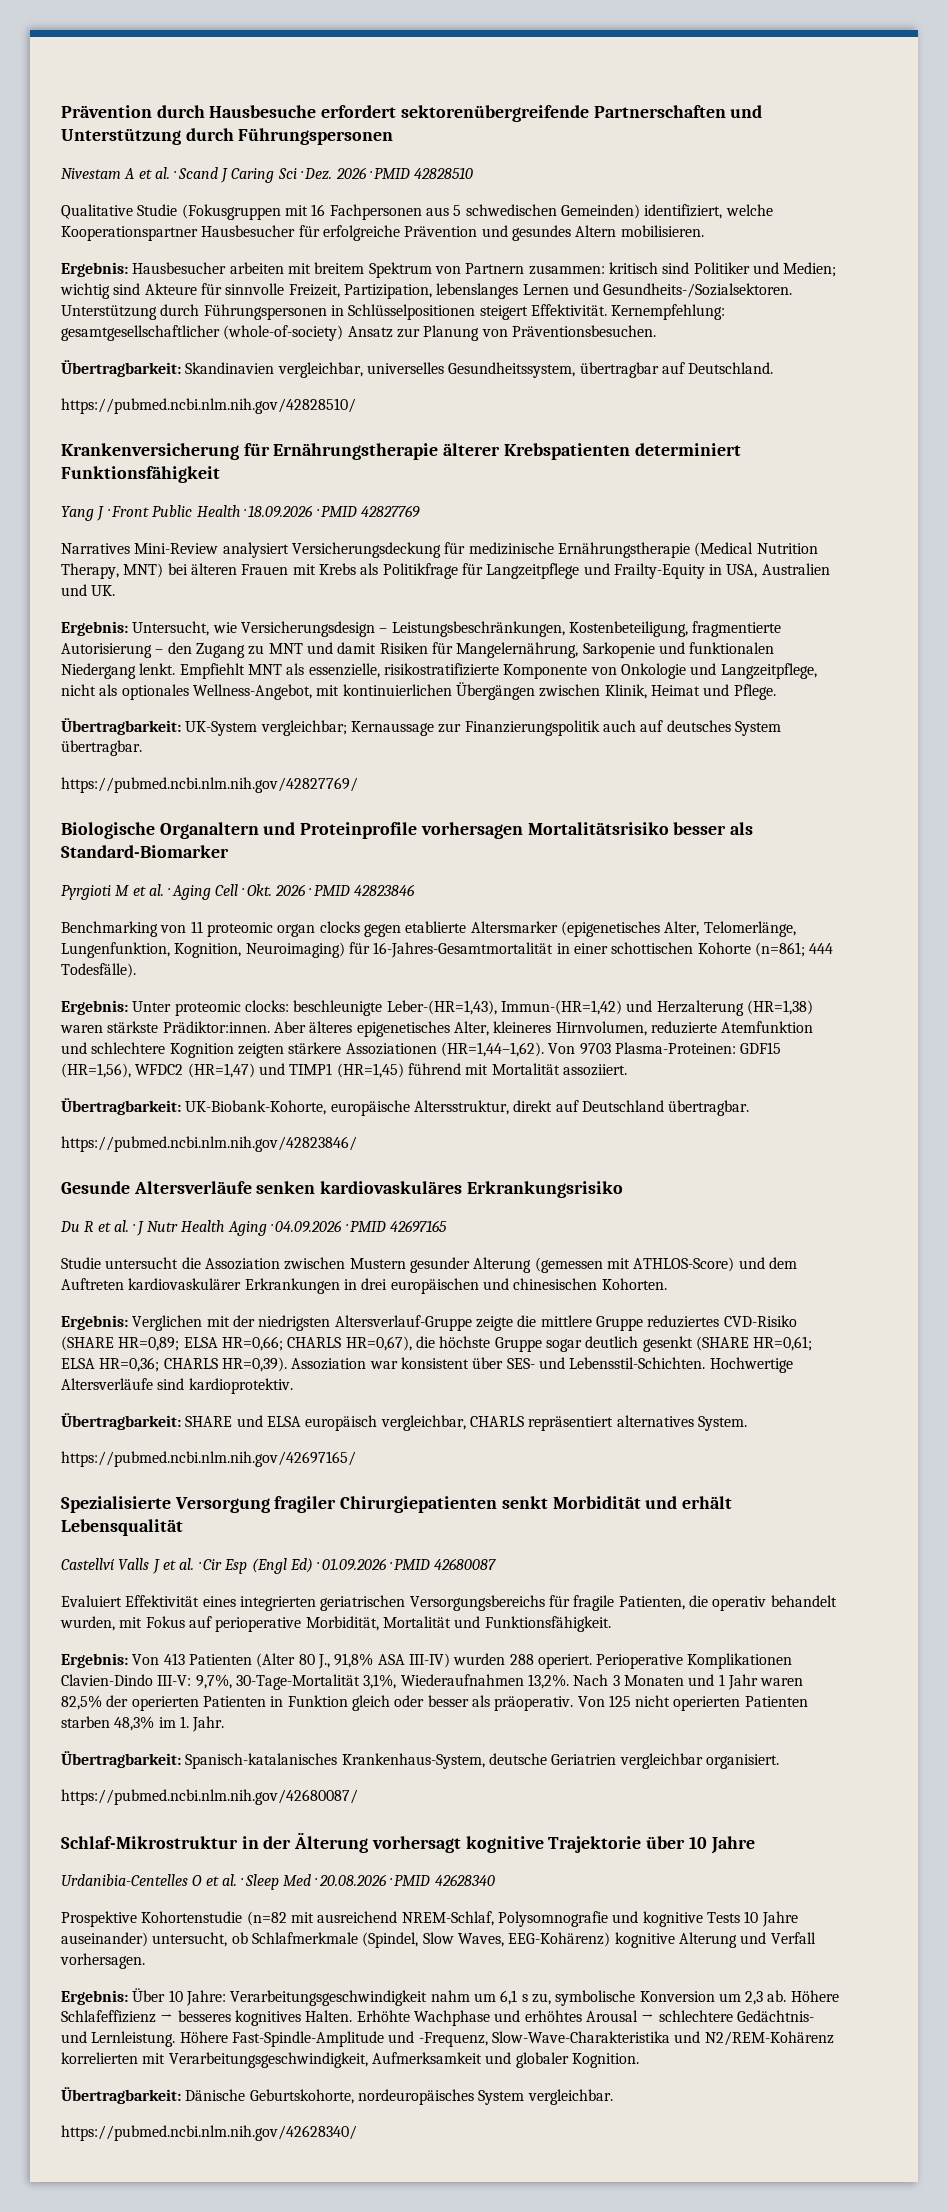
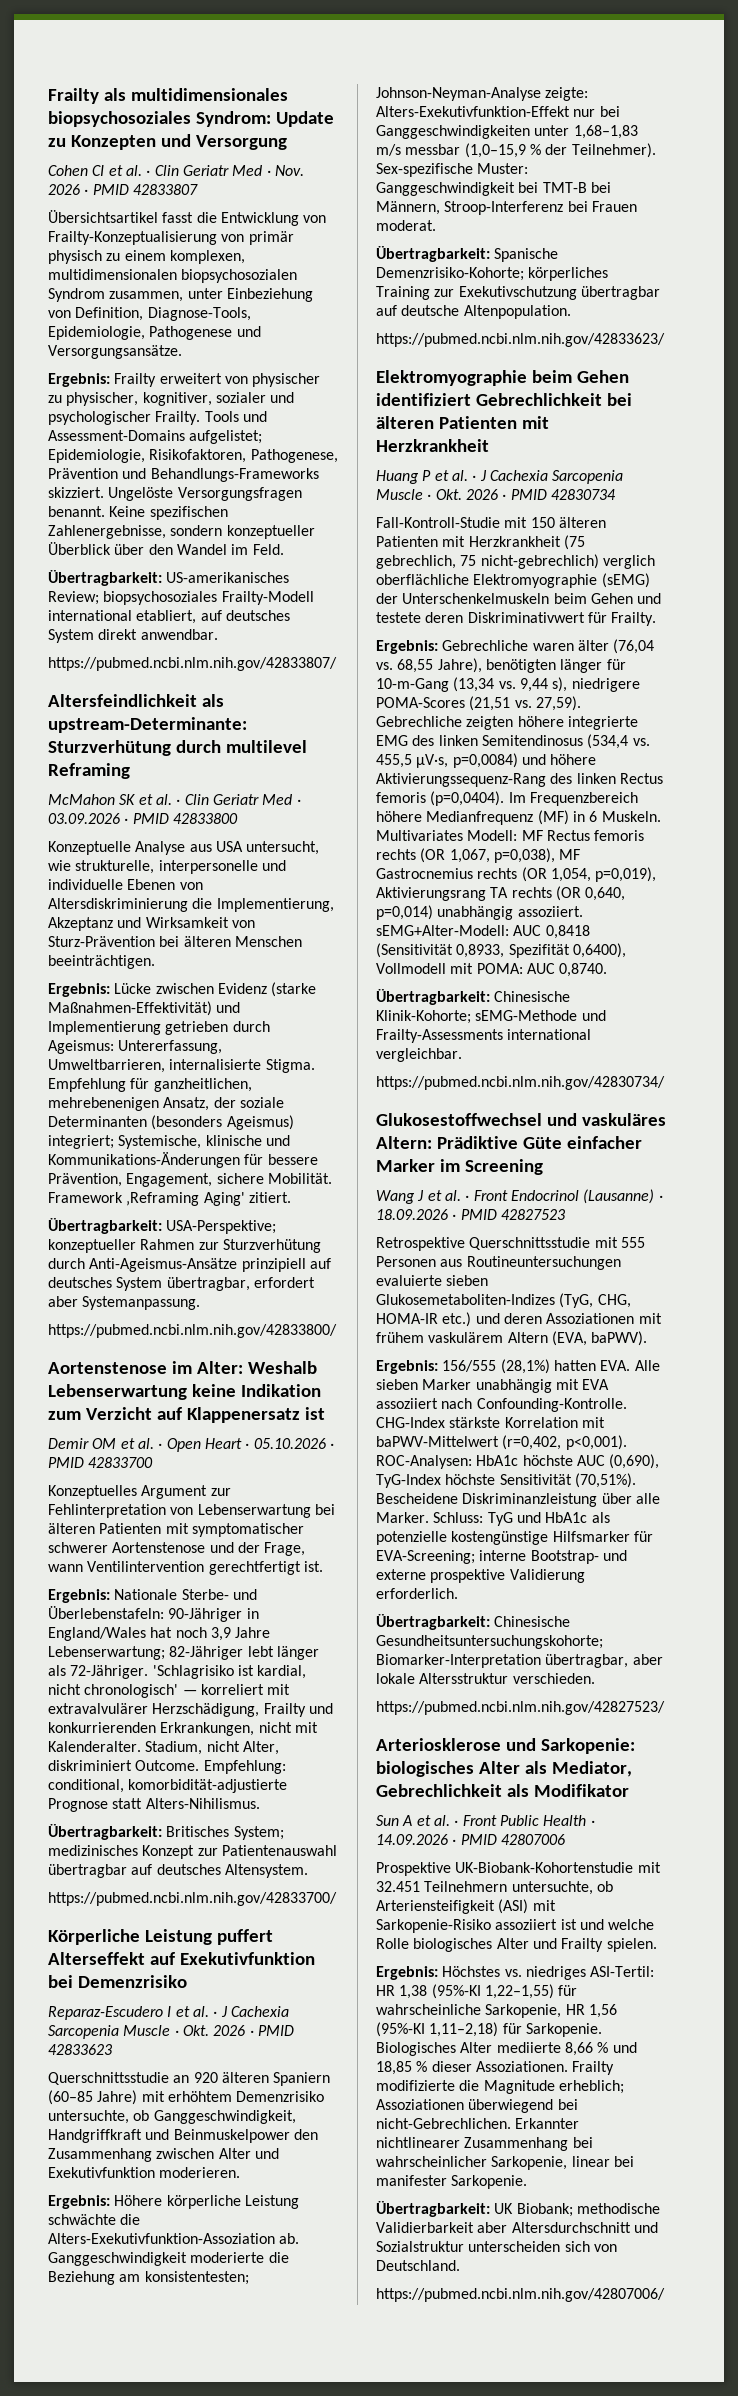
[61,105,763,122] [61,128,394,145] [61,167,474,183] [61,204,773,220] [61,225,704,241] [61,262,837,278] [60,283,793,299] [61,304,726,320] [61,325,656,341] [61,360,774,378] [61,398,356,414] [61,443,741,460] [61,466,220,483] [61,506,105,521] Prävention durch Hausbesuche erfordert sektorenübergreifende Partnerschaften und Unterstützung durch Führungspersonen // Nivestam A et al. · Scand J Caring Sci · Dez. 2026 · PMID 42828510 // Qualitative Studie (Fokusgruppen mit 16 Fachpersonen aus 5 schwedischen Gemeinden) identifiziert, welche Kooperationspartner Hausbesucher für erfolgreiche Prävention und gesundes Altern mobilisieren. // Ergebnis: Hausbesucher arbeiten mit breitem Spektrum von Partnern zusammen: kritisch sind Politiker und Medien; wichtig sind Akteure für sinnvolle Freizeit, Partizipation, lebenslanges Lernen und Gesundheits-/Sozialsektoren. Unterstützung durch Führungspersonen in Schlüsselpositionen steigert Effektivität. Kernempfehlung: gesamtgesellschaftlicher (whole-of-society) Ansatz zur Planung von Präventionsbesuchen. // Übertragbarkeit: Skandinavien vergleichbar, universelles Gesundheitssystem, übertragbar auf Deutschland. // https://pubmed.ncbi.nlm.nih.gov/42828510/ // Krankenversicherung für Ernährungstherapie älterer Krebspatienten determiniert Funktionsfähigkeit // Yang J -> [48,88,288,104] [48,111,334,127] [48,134,287,150] [48,165,304,176] [48,184,198,195] [48,210,327,226] [48,231,294,245] [48,250,245,264] [48,269,298,283] [48,288,313,302] [48,307,251,321] [48,326,261,340] [48,345,182,359] [48,373,321,387] [48,392,295,406] [48,411,267,425] [48,430,263,444] [48,449,338,463] [48,468,319,482] [48,487,302,501] [48,506,228,520] [48,525,315,539] [48,542,284,555] [48,570,290,586] [48,591,314,605] [48,610,290,624] [48,629,218,643] [48,657,337,671] [48,694,224,707] [48,717,247,733] [48,740,307,756] [48,763,130,779] [48,794,301,805] [48,813,238,824] [48,841,320,855] [48,860,286,874] [48,879,203,890] [48,898,334,912] [48,917,255,931] [48,936,302,947] [48,955,155,969] [48,982,317,997] [48,1001,241,1016] [48,1021,270,1035] [48,1040,223,1054] [48,1059,315,1073] [48,1078,252,1092] [48,1097,284,1111] [48,1115,294,1130] [48,1135,290,1149] [48,1152,318,1168] [48,1173,332,1187] [48,1192,291,1206] [48,1218,277,1234] [48,1239,321,1253] [48,1258,331,1272] [48,1277,315,1291] [48,1296,201,1310] [48,1324,337,1338] [48,1361,317,1374] [48,1384,321,1400] [48,1407,325,1423] [48,1438,334,1452] [48,1457,154,1468] [48,1485,231,1499] [48,1504,335,1518] [48,1523,304,1537] [48,1542,306,1556] [48,1561,323,1575] [48,1589,257,1603] [48,1606,259,1622] [48,1627,271,1641] [48,1646,319,1660] [48,1665,307,1679] [48,1684,291,1698] [48,1703,333,1717] [48,1722,318,1736] [48,1741,279,1755] [48,1760,286,1774] [48,1779,288,1793] [48,1798,260,1812] [48,1824,284,1840] [48,1845,337,1859] [48,1864,308,1878] [48,1892,337,1906] [48,1929,273,1945] [48,1952,315,1965] [48,1975,187,1988] [48,2006,289,2020] [48,2025,294,2039] [48,2044,112,2055] [48,2072,331,2086] [48,2090,325,2105] [48,2110,296,2124] [48,2129,318,2143] [48,2148,279,2162] [48,2167,241,2178] [48,2195,299,2209] [48,2214,141,2225] [48,2233,300,2244] [48,2252,289,2266] [48,2271,249,2285] [376,87,589,101] [376,106,620,117] [376,125,638,139] [376,143,656,158] [376,163,529,177] [376,182,611,196] [376,201,637,215] [376,220,436,231] [376,246,559,262] [376,267,609,281] [376,286,660,300] [376,305,571,319] [376,333,665,347] [376,370,629,386] [376,393,632,406] [376,416,549,429] [376,439,489,452] [376,470,624,484] [376,489,616,500] [376,517,606,528] [376,535,585,550] [376,554,655,569] [376,573,650,588] [376,593,662,604] [376,612,657,626] [376,639,655,654] [376,658,626,673] [376,677,640,692] [376,696,581,711] [376,716,638,730] [376,734,650,749] [376,753,597,768] [376,773,663,787] [376,791,638,806] [376,810,661,825] [376,830,645,841] [376,848,581,863] [376,867,657,882] [376,886,626,901] [376,905,583,920] [376,925,590,939] [376,943,626,958] [376,963,608,977] [376,989,571,1005] [376,1010,606,1024] [376,1029,592,1043] [376,1048,462,1062] [376,1076,665,1090] [376,1113,666,1126] [376,1136,642,1149] [376,1159,543,1175] [376,1189,663,1204] [376,1209,565,1220] [376,1237,645,1251] [376,1256,621,1270] [376,1275,489,1286] [376,1293,631,1308] [376,1312,662,1327] [376,1331,648,1346] [376,1359,660,1374] [376,1379,610,1393] [376,1398,627,1412] [376,1417,605,1428] [376,1435,627,1450] [376,1454,660,1469] [376,1473,636,1488] [376,1493,660,1507] [376,1512,610,1526] [376,1531,653,1545] [376,1550,627,1564] [376,1569,585,1583] [376,1588,458,1599] [376,1614,571,1630] [376,1635,603,1649] [376,1654,663,1668] [376,1673,595,1684] [376,1701,665,1715] [376,1738,635,1754] [376,1761,632,1777] [376,1784,629,1797] [376,1815,450,1826] Frailty als multidimensionales biopsychosoziales Syndrom: Update zu Konzepten und Versorgung // Cohen CI et al. · Clin Geriatr Med · Nov. 2026 · PMID 42833807 // Übersichtsartikel fasst die Entwicklung von Frailty-Konzeptualisierung von primär physisch zu einem komplexen, multidimensionalen biopsychosozialen Syndrom zusammen, unter Einbeziehung von Definition, Diagnose-Tools, Epidemiologie, Pathogenese und Versorgungsansätze. // Ergebnis: Frailty erweitert von physischer zu physischer, kognitiver, sozialer und psychologischer Frailty. Tools und Assessment-Domains aufgelistet; Epidemiologie, Risikofaktoren, Pathogenese, Prävention und Behandlungs-Frameworks skizziert. Ungelöste Versorgungsfragen benannt. Keine spezifischen Zahlenergebnisse, sondern konzeptueller Überblick über den Wandel im Feld. // Übertragbarkeit: US-amerikanisches Review; biopsychosoziales Frailty-Modell international etabliert, auf deutsches System direkt anwendbar. // https://pubmed.ncbi.nlm.nih.gov/42833807/ // Altersfeindlichkeit als upstream-Determinante: Sturzverhütung durch multilevel Reframing // McMahon SK et al. · Clin Geriatr Med · 03.09.2026 · PMID 42833800 // Konzeptuelle Analyse aus USA untersucht, wie strukturelle, interpersonelle und individuelle Ebenen von Altersdiskriminierung die Implementierung, Akzeptanz und Wirksamkeit von Sturz-Prävention bei älteren Menschen beeinträchtigen. // Ergebnis: Lücke zwischen Evidenz (starke Maßnahmen-Effektivität) und Implementierung getrieben durch Ageismus: Untererfassung, Umweltbarrieren, internalisierte Stigma. Empfehlung für ganzheitlichen, mehrebenenigen Ansatz, der soziale Determinanten (besonders Ageismus) integriert; Systemische, klinische und Kommunikations-Änderungen für bessere Prävention, Engagement, sichere Mobilität. Framework ‚Reframing Aging' zitiert. // Übertragbarkeit: USA-Perspektive; konzeptueller Rahmen zur Sturzverhütung durch Anti-Ageismus-Ansätze prinzipiell auf deutsches System übertragbar, erfordert aber Systemanpassung. // https://pubmed.ncbi.nlm.nih.gov/42833800/ // Aortenstenose im Alter: Weshalb Lebenserwartung keine Indikation zum Verzicht auf Klappenersatz ist // Demir OM et al. · Open Heart · 05.10.2026 · PMID 42833700 // Konzeptuelles Argument zur Fehlinterpretation von Lebenserwartung bei älteren Patienten mit symptomatischer schwerer Aortenstenose und der Frage, wann Ventilintervention gerechtfertigt ist. // Ergebnis: Nationale Sterbe- und Überlebenstafeln: 90-Jähriger in England/Wales hat noch 3,9 Jahre Lebenserwartung; 82-Jähriger lebt länger als 72-Jähriger. 'Schlagrisiko ist kardial, nicht chronologisch' — korreliert mit extravalvulärer Herzschädigung, Frailty und konkurrierenden Erkrankungen, nicht mit Kalenderalter. Stadium, nicht Alter, diskriminiert Outcome. Empfehlung: conditional, komorbidität-adjustierte Prognose statt Alters-Nihilismus. // Übertragbarkeit: Britisches System; medizinisches Konzept zur Patientenauswahl übertragbar auf deutsches Altensystem. // https://pubmed.ncbi.nlm.nih.gov/42833700/ // Körperliche Leistung puffert Alterseffekt auf Exekutivfunktion bei Demenzrisiko // Reparaz-Escudero I et al. · J Cachexia Sarcopenia Muscle · Okt. 2026 · PMID 42833623 // Querschnittsstudie an 920 älteren Spaniern (60–85 Jahre) mit erhöhtem Demenzrisiko untersuchte, ob Ganggeschwindigkeit, Handgriffkraft und Beinmuskelpower den Zusammenhang zwischen Alter und Exekutivfunktion moderieren. // Ergebnis: Höhere körperliche Leistung schwächte die Alters-Exekutivfunktion-Assoziation ab. Ganggeschwindigkeit moderierte die Beziehung am konsistentesten; Johnson-Neyman-Analyse zeigte: Alters-Exekutivfunktion-Effekt nur bei Ganggeschwindigkeiten unter 1,68–1,83 m/s messbar (1,0–15,9 % der Teilnehmer). Sex-spezifische Muster: Ganggeschwindigkeit bei TMT-B bei Männern, Stroop-Interferenz bei Frauen moderat. // Übertragbarkeit: Spanische Demenzrisiko-Kohorte; körperliches Training zur Exekutivschutzung übertragbar auf deutsche Altenpopulation. // https://pubmed.ncbi.nlm.nih.gov/42833623/ // Elektromyographie beim Gehen identifiziert Gebrechlichkeit bei älteren Patienten mit Herzkrankheit // Huang P et al. · J Cachexia Sarcopenia Muscle · Okt. 2026 · PMID 42830734 // Fall-Kontroll-Studie mit 150 älteren Patienten mit Herzkrankheit (75 gebrechlich, 75 nicht-gebrechlich) verglich oberflächliche Elektromyographie (sEMG) der Unterschenkelmuskeln beim Gehen und testete deren Diskriminativwert für Frailty. // Ergebnis: Gebrechliche waren älter (76,04 vs. 68,55 Jahre), benötigten länger für 10-m-Gang (13,34 vs. 9,44 s), niedrigere POMA-Scores (21,51 vs. 27,59). Gebrechliche zeigten höhere integrierte EMG des linken Semitendinosus (534,4 vs. 455,5 μV·s, p=0,0084) und höhere Aktivierungssequenz-Rang des linken Rectus femoris (p=0,0404). Im Frequenzbereich höhere Medianfrequenz (MF) in 6 Muskeln. Multivariates Modell: MF Rectus femoris rechts (OR 1,067, p=0,038), MF Gastrocnemius rechts (OR 1,054, p=0,019), Aktivierungsrang TA rechts (OR 0,640, p=0,014) unabhängig assoziiert. sEMG+Alter-Modell: AUC 0,8418 (Sensitivität 0,8933, Spezifität 0,6400), Vollmodell mit POMA: AUC 0,8740. // Übertragbarkeit: Chinesische Klinik-Kohorte; sEMG-Methode und Frailty-Assessments international vergleichbar. // https://pubmed.ncbi.nlm.nih.gov/42830734/ // Glukosestoffwechsel und vaskuläres Altern: Prädiktive Güte einfacher Marker im Screening // Wang J et al. · Front Endocrinol (Lausanne) · 18.09.2026 · PMID 42827523 // Retrospektive Querschnittsstudie mit 555 Personen aus Routineuntersuchungen evaluierte sieben Glukosemetaboliten-Indizes (TyG, CHG, HOMA-IR etc.) und deren Assoziationen mit frühem vaskulärem Altern (EVA, baPWV). // Ergebnis: 156/555 (28,1%) hatten EVA. Alle sieben Marker unabhängig mit EVA assoziiert nach Confounding-Kontrolle. CHG-Index stärkste Korrelation mit baPWV-Mittelwert (r=0,402, p<0,001). ROC-Analysen: HbA1c höchste AUC (0,690), TyG-Index höchste Sensitivität (70,51%). Bescheidene Diskriminanzleistung über alle Marker. Schluss: TyG und HbA1c als potenzielle kostengünstige Hilfsmarker für EVA-Screening; interne Bootstrap- und externe prospektive Validierung erforderlich. // Übertragbarkeit: Chinesische Gesundheitsuntersuchungskohorte; Biomarker-Interpretation übertragbar, aber lokale Altersstruktur verschieden. // https://pubmed.ncbi.nlm.nih.gov/42827523/ // Arteriosklerose und Sarkopenie: biologisches Alter als Mediator, Gebrechlichkeit als Modifikator // Sun A et al.
[248,505,421,518] [61,542,818,558] [61,563,830,579] [61,584,116,596] [61,621,782,637] [61,642,775,658] [61,663,817,679] [61,682,776,700] [61,718,781,736] [61,740,142,756] [61,777,358,793] [61,822,754,839] [61,845,229,858] [61,884,415,900] [61,921,796,937] [61,942,834,958] [61,963,136,978] [61,1000,813,1016] [60,1021,814,1037] [61,1042,782,1058] [61,1063,627,1078] [61,1098,750,1116] [61,1136,357,1152] [61,1181,623,1198] [60,1220,448,1236] [61,1257,797,1273] [61,1278,667,1294] [61,1315,797,1331] [61,1336,813,1352] [61,1357,793,1373] [61,1378,293,1394] [61,1413,747,1431] [61,1451,356,1467] [61,1496,733,1513] [61,1519,183,1536] [61,1558,497,1574] [61,1595,837,1611] [60,1616,611,1632] [61,1653,793,1669] [61,1674,804,1690] [61,1695,808,1711] [61,1716,225,1732] [61,1751,779,1769] [61,1789,358,1805] [61,1832,755,1854] [61,1874,495,1890] [61,1911,798,1927] [61,1932,816,1948] [60,1953,145,1969] [61,1988,839,2006] [61,2010,814,2026] [61,2031,834,2047] [61,2052,639,2068] [61,2087,613,2105] [61,2125,357,2141] 18.09.2026 · PMID 42827769 // Narratives Mini-Review analysiert Versicherungsdeckung für medizinische Ernährungstherapie (Medical Nutrition Therapy, MNT) bei älteren Frauen mit Krebs als Politikfrage für Langzeitpflege und Frailty-Equity in USA, Australien und UK. // Ergebnis: Untersucht, wie Versicherungsdesign – Leistungsbeschränkungen, Kostenbeteiligung, fragmentierte Autorisierung – den Zugang zu MNT und damit Risiken für Mangelernährung, Sarkopenie und funktionalen Niedergang lenkt. Empfiehlt MNT als essenzielle, risikostratifizierte Komponente von Onkologie und Langzeitpflege, nicht als optionales Wellness-Angebot, mit kontinuierlichen Übergängen zwischen Klinik, Heimat und Pflege. // Übertragbarkeit: UK-System vergleichbar; Kernaussage zur Finanzierungspolitik auch auf deutsches System übertragbar. // https://pubmed.ncbi.nlm.nih.gov/42827769/ // Biologische Organaltern und Proteinprofile vorhersagen Mortalitätsrisiko besser als Standard-Biomarker // Pyrgioti M et al. · Aging Cell · Okt. 2026 · PMID 42823846 // Benchmarking von 11 proteomic organ clocks gegen etablierte Altersmarker (epigenetisches Alter, Telomerlänge, Lungenfunktion, Kognition, Neuroimaging) für 16-Jahres-Gesamtmortalität in einer schottischen Kohorte (n=861; 444 Todesfälle). // Ergebnis: Unter proteomic clocks: beschleunigte Leber-(HR=1,43), Immun-(HR=1,42) und Herzalterung (HR=1,38) waren stärkste Prädiktor:innen. Aber älteres epigenetisches Alter, kleineres Hirnvolumen, reduzierte Atemfunktion und schlechtere Kognition zeigten stärkere Assoziationen (HR=1,44–1,62). Von 9703 Plasma-Proteinen: GDF15 (HR=1,56), WFDC2 (HR=1,47) und TIMP1 (HR=1,45) führend mit Mortalität assoziiert. // Übertragbarkeit: UK-Biobank-Kohorte, europäische Altersstruktur, direkt auf Deutschland übertragbar. // https://pubmed.ncbi.nlm.nih.gov/42823846/ // Gesunde Altersverläufe senken kardiovaskuläres Erkrankungsrisiko // Du R et al. · J Nutr Health Aging · 04.09.2026 · PMID 42697165 // Studie untersucht die Assoziation zwischen Mustern gesunder Alterung (gemessen mit ATHLOS-Score) und dem Auftreten kardiovaskulärer Erkrankungen in drei europäischen und chinesischen Kohorten. // Ergebnis: Verglichen mit der niedrigsten Altersverlauf-Gruppe zeigte die mittlere Gruppe reduziertes CVD-Risiko (SHARE HR=0,89; ELSA HR=0,66; CHARLS HR=0,67), die höchste Gruppe sogar deutlich gesenkt (SHARE HR=0,61; ELSA HR=0,36; CHARLS HR=0,39). Assoziation war konsistent über SES- und Lebensstil-Schichten. Hochwertige Altersverläufe sind kardioprotektiv. // Übertragbarkeit: SHARE und ELSA europäisch vergleichbar, CHARLS repräsentiert alternatives System. // https://pubmed.ncbi.nlm.nih.gov/42697165/ // Spezialisierte Versorgung fragiler Chirurgiepatienten senkt Morbidität und erhält Lebensqualität // Castellví Valls J et al. · Cir Esp (Engl Ed) · 01.09.2026 · PMID 42680087 // Evaluiert Effektivität eines integrierten geriatrischen Versorgungsbereichs für fragile Patienten, die operativ behandelt wurden, mit Fokus auf perioperative Morbidität, Mortalität und Funktionsfähigkeit. // Ergebnis: Von 413 Patienten (Alter 80 J., 91,8% ASA III-IV) wurden 288 operiert. Perioperative Komplikationen Clavien-Dindo III-V: 9,7%, 30-Tage-Mortalität 3,1%, Wiederaufnahmen 13,2%. Nach 3 Monaten und 1 Jahr waren 82,5% der operierten Patienten in Funktion gleich oder besser als präoperativ. Von 125 nicht operierten Patienten starben 48,3% im 1. Jahr. // Übertragbarkeit: Spanisch-katalanisches Krankenhaus-System, deutsche Geriatrien vergleichbar organisiert. // https://pubmed.ncbi.nlm.nih.gov/42680087/ // Schlaf-Mikrostruktur in der Älterung vorhersagt kognitive Trajektorie über 10 Jahre // Urdanibia-Centelles O et al. · Sleep Med · 20.08.2026 · PMID 42628340 // Prospektive Kohortenstudie (n=82 mit ausreichend NREM-Schlaf, Polysomnografie und kognitive Tests 10 Jahre auseinander) untersucht, ob Schlafmerkmale (Spindel, Slow Waves, EEG-Kohärenz) kognitive Alterung und Verfall vorhersagen. // Ergebnis: Über 10 Jahre: Verarbeitungsgeschwindigkeit nahm um 6,1 s zu, symbolische Konversion um 2,3 ab. Höhere Schlafeffizienz → besseres kognitives Halten. Erhöhte Wachphase und erhöhtes Arousal → schlechtere Gedächtnis- und Lernleistung. Höhere Fast-Spindle-Amplitude und -Frequenz, Slow-Wave-Charakteristika und N2/REM-Kohärenz korrelierten mit Verarbeitungsgeschwindigkeit, Aufmerksamkeit und globaler Kognition. // Übertragbarkeit: Dänische Geburtskohorte, nordeuropäisches System vergleichbar. // https://pubmed.ncbi.nlm.nih.gov/42628340/ -> [376,1834,565,1845] [376,1862,661,1876] [376,1881,613,1895] [376,1899,556,1914] [376,1919,655,1933] [376,1938,657,1952] [376,1966,655,1980] [376,1984,578,1999] [376,2004,617,2018] [376,2022,602,2037] [376,2042,637,2056] [376,2061,615,2075] [376,2080,624,2094] [376,2099,578,2113] [376,2118,580,2129] [376,2137,593,2151] [376,2156,634,2170] [376,2175,528,2189] [376,2201,660,2217] [376,2222,658,2233] [376,2241,617,2252] [376,2260,460,2271] [376,2288,665,2302] 14.09.2026 · PMID 42807006 // Prospektive UK-Biobank-Kohortenstudie mit 32.451 Teilnehmern untersuchte, ob Arteriensteifigkeit (ASI) mit Sarkopenie-Risiko assoziiert ist und welche Rolle biologisches Alter und Frailty spielen. // Ergebnis: Höchstes vs. niedriges ASI-Tertil: HR 1,38 (95%-KI 1,22–1,55) für wahrscheinliche Sarkopenie, HR 1,56 (95%-KI 1,11–2,18) für Sarkopenie. Biologisches Alter mediierte 8,66 % und 18,85 % dieser Assoziationen. Frailty modifizierte die Magnitude erheblich; Assoziationen überwiegend bei nicht-Gebrechlichen. Erkannter nichtlinearer Zusammenhang bei wahrscheinlicher Sarkopenie, linear bei manifester Sarkopenie. // Übertragbarkeit: UK Biobank; methodische Validierbarkeit aber Altersdurchschnitt und Sozialstruktur unterscheiden sich von Deutschland. // https://pubmed.ncbi.nlm.nih.gov/42807006/

